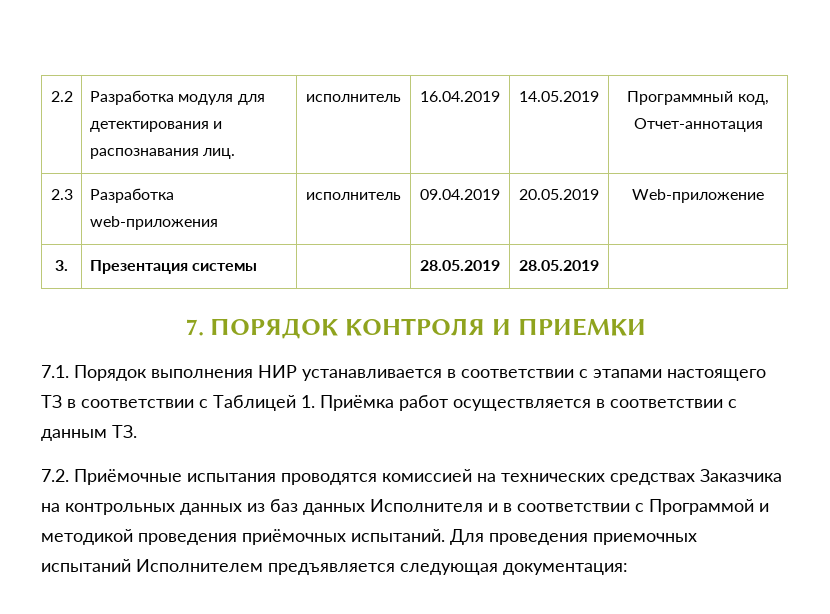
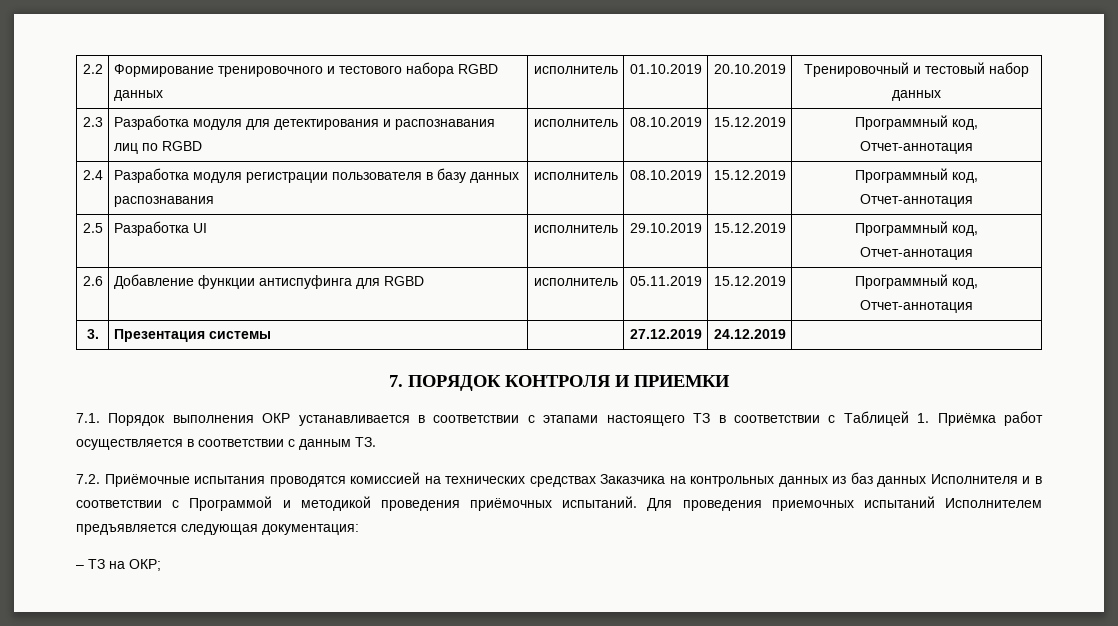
(73, 96) none -> [113,62,498,77] [113,90,163,101] [533,66,618,74] [629,64,702,74] [713,64,786,74] [803,62,1029,77] [891,90,941,101] [82,117,103,127] | Формирование тренировочного и тестового набора RGBD данных | исполнитель | 01.10.2019 | 20.10.2019 | Тренировочный и тестовый набор данных // 2.3
[203,148,236,159] [306,94,401,102] [420,91,500,102] [519,91,599,102] [627,91,769,105] [633,118,763,132] [50,189,73,200] [89,188,174,203] [89,216,218,230] [306,192,401,200] [420,189,500,200] [519,189,599,200] [632,189,764,203] лиц. | исполнитель | 16.04.2019 | 14.05.2019 | Программный код, Отчет-аннотация // 2.3 | Разработка web-приложения | исполнитель | 09.04.2019 | 20.05.2019 | Web-приложение -> [113,141,202,154] [533,119,618,127] [629,117,702,127] [713,117,786,127] [854,115,978,130] [859,141,973,154] [82,170,103,180] [113,168,519,183] [113,196,214,207] [533,172,618,180] [629,170,702,180] [713,170,786,180] [854,168,978,183] [859,194,973,207] [82,223,103,233] [113,221,207,236] [533,225,618,233] [629,223,702,233] [713,223,786,233] [854,221,978,236] [859,247,973,260] [82,276,103,286] [113,274,424,289] [533,278,618,286] [629,276,702,286] [713,276,786,286] [854,274,978,289] [859,300,973,313] лиц по RGBD | исполнитель | 08.10.2019 | 15.12.2019 | Программный код, Отчет-аннотация // 2.4 | Разработка модуля регистрации пользователя в базу данных распознавания | исполнитель | 08.10.2019 | 15.12.2019 | Программный код, Отчет-аннотация // 2.5 | Разработка UI | исполнитель | 29.10.2019 | 15.12.2019 | Программный код, Отчет-аннотация // 2.6 | Добавление функции антиспуфинга для RGBD | исполнитель | 05.11.2019 | 15.12.2019 | Программный код, Отчет-аннотация
[420,260,500,271] [519,260,599,271] 28.05.2019 | 28.05.2019 -> [629,329,702,339] [713,329,786,339] 27.12.2019 | 24.12.2019
[258,365,297,378] НИР -> [262,413,291,423] ОКР
(628, 569) none -> [76,559,161,571] // – ТЗ на ОКР;

